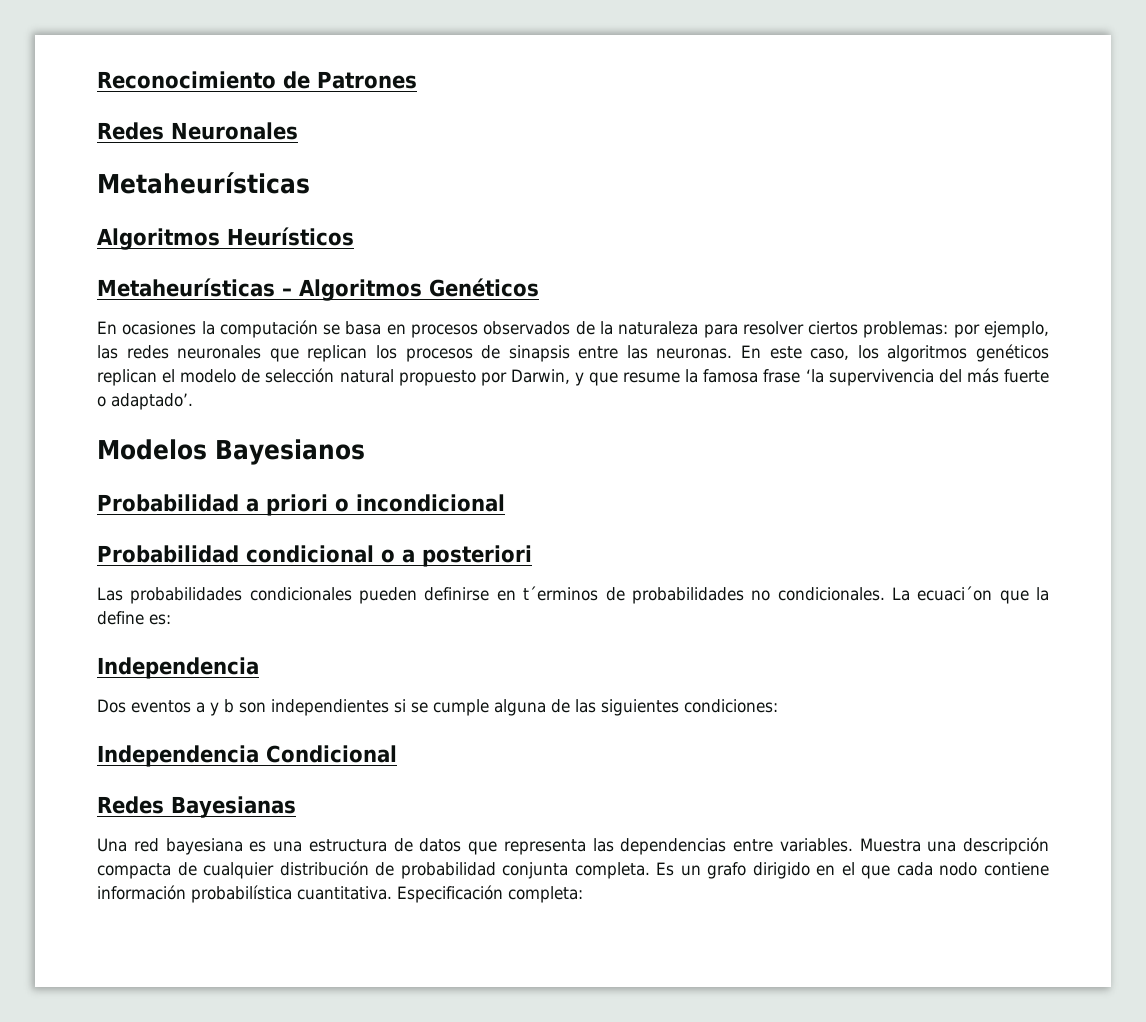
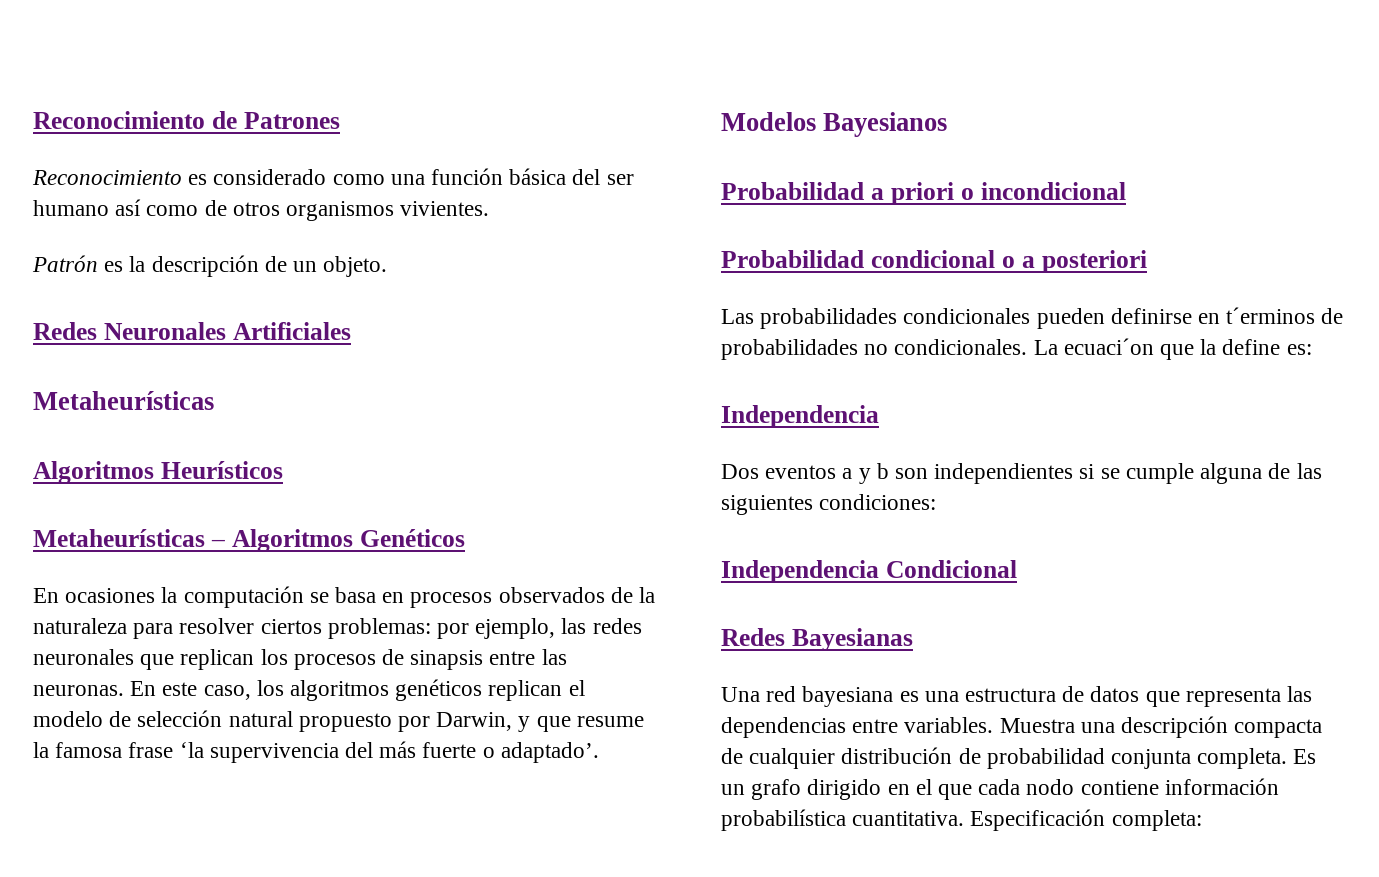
(417, 80) none -> [32,168,634,185] [33,199,490,221] [32,255,388,277] // Reconocimiento es considerado como una función básica del ser humano así como de otros organismos vivientes. // Patrón es la descripción de un objeto.
(298, 131) none -> [232,322,351,340] Artificiales

